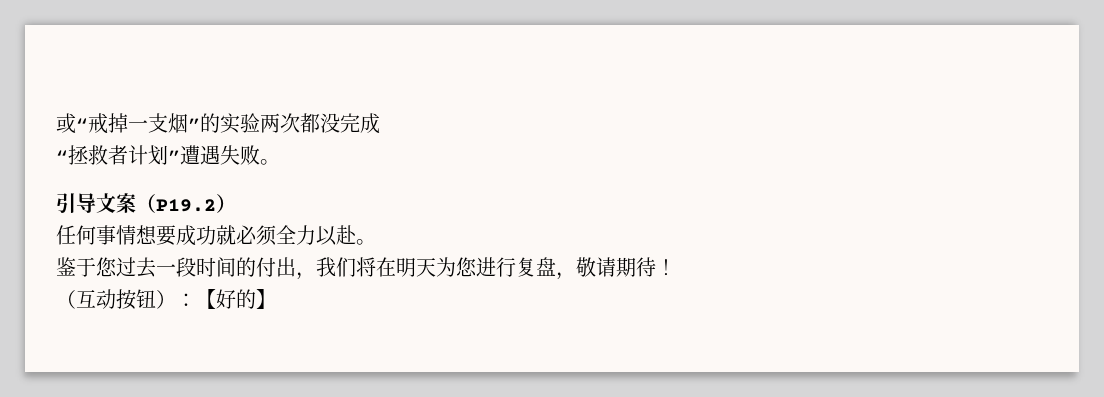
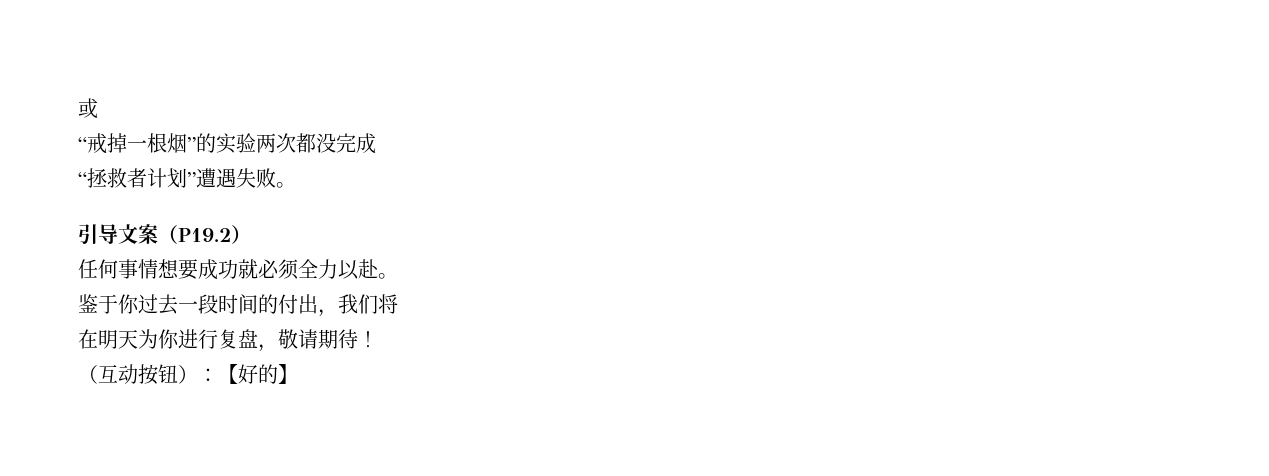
(76, 123) none -> (98, 108) //
[148,113,168,133] 支 -> [147,133,167,153] 根
[96,257,117,277] 您 -> [118,294,139,314] 你
(376, 267) none -> (398, 304) //
[456,257,477,277] 您 -> [158,329,179,349] 你

